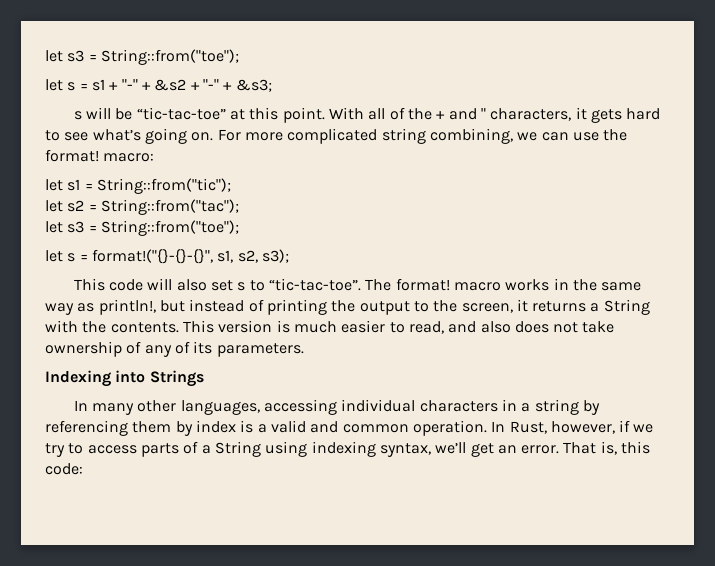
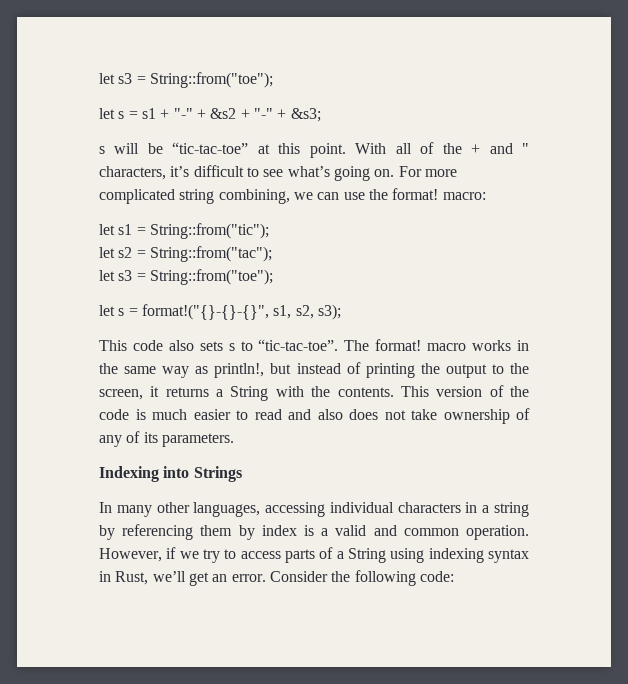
[575,107,661,123] it gets hard -> [170,165,244,177] it’s difficult
[147,278,234,291] will also set -> [168,340,223,351] also sets
(273, 326) none -> [489,385,530,397] [99,409,129,420] of the code
[408,321,444,334] read, -> [254,409,282,420] read
[491,421,615,434] In Rust, however, -> [99,548,162,562] However,
[379,443,431,457] syntax, -> [487,549,529,563] [99,571,149,585] syntax in Rust,
[563,441,651,455] That is, this -> [269,570,416,586] Consider the following

